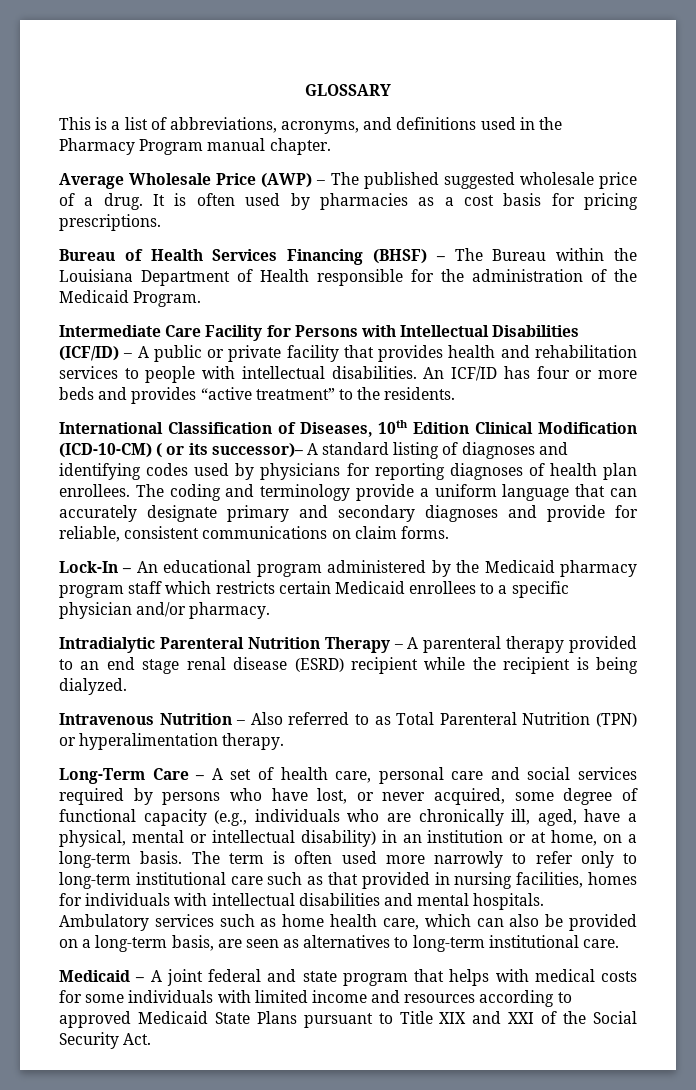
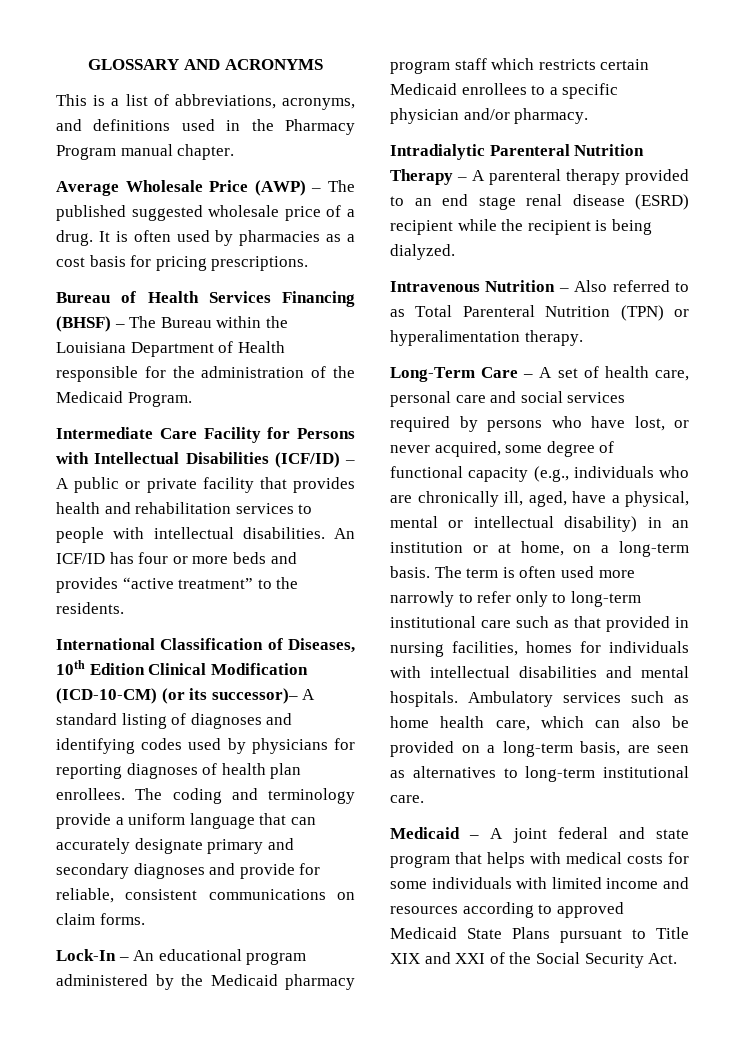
(391, 90) none -> [184,59,323,70] AND ACRONYMS
[156,443,185,458] ( or -> [161,688,185,704] (or

